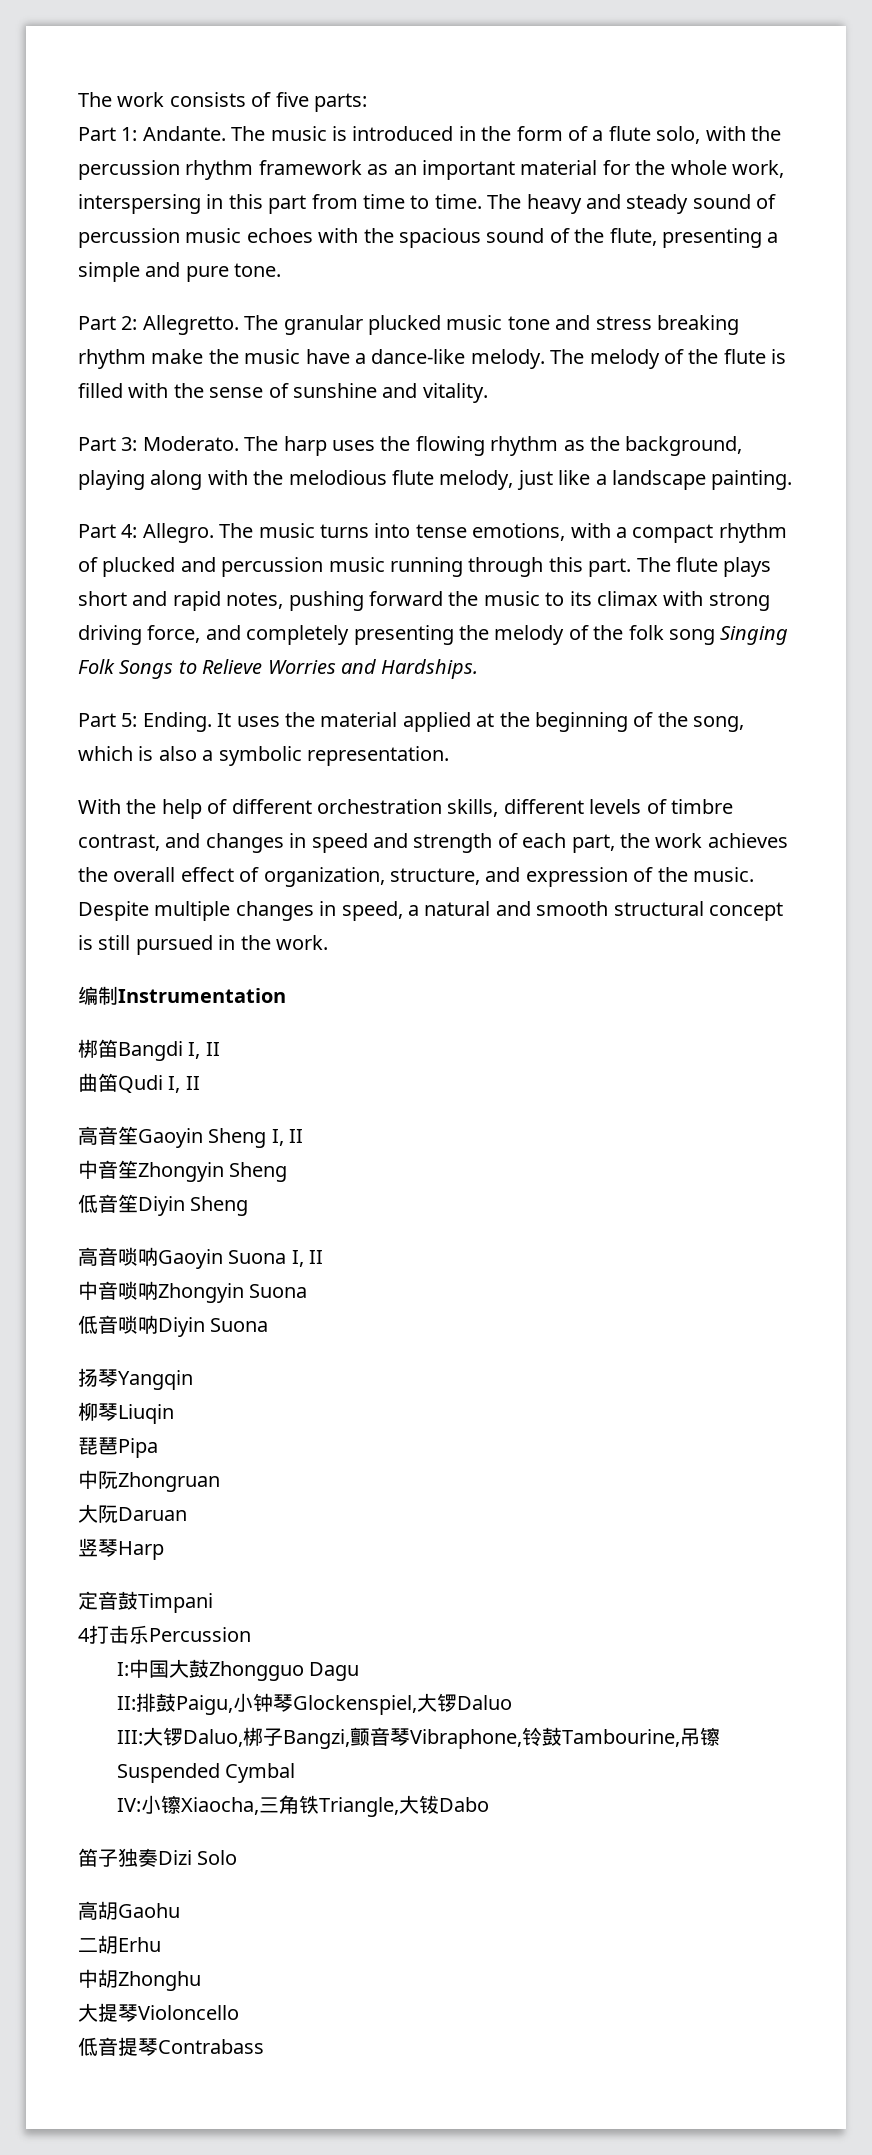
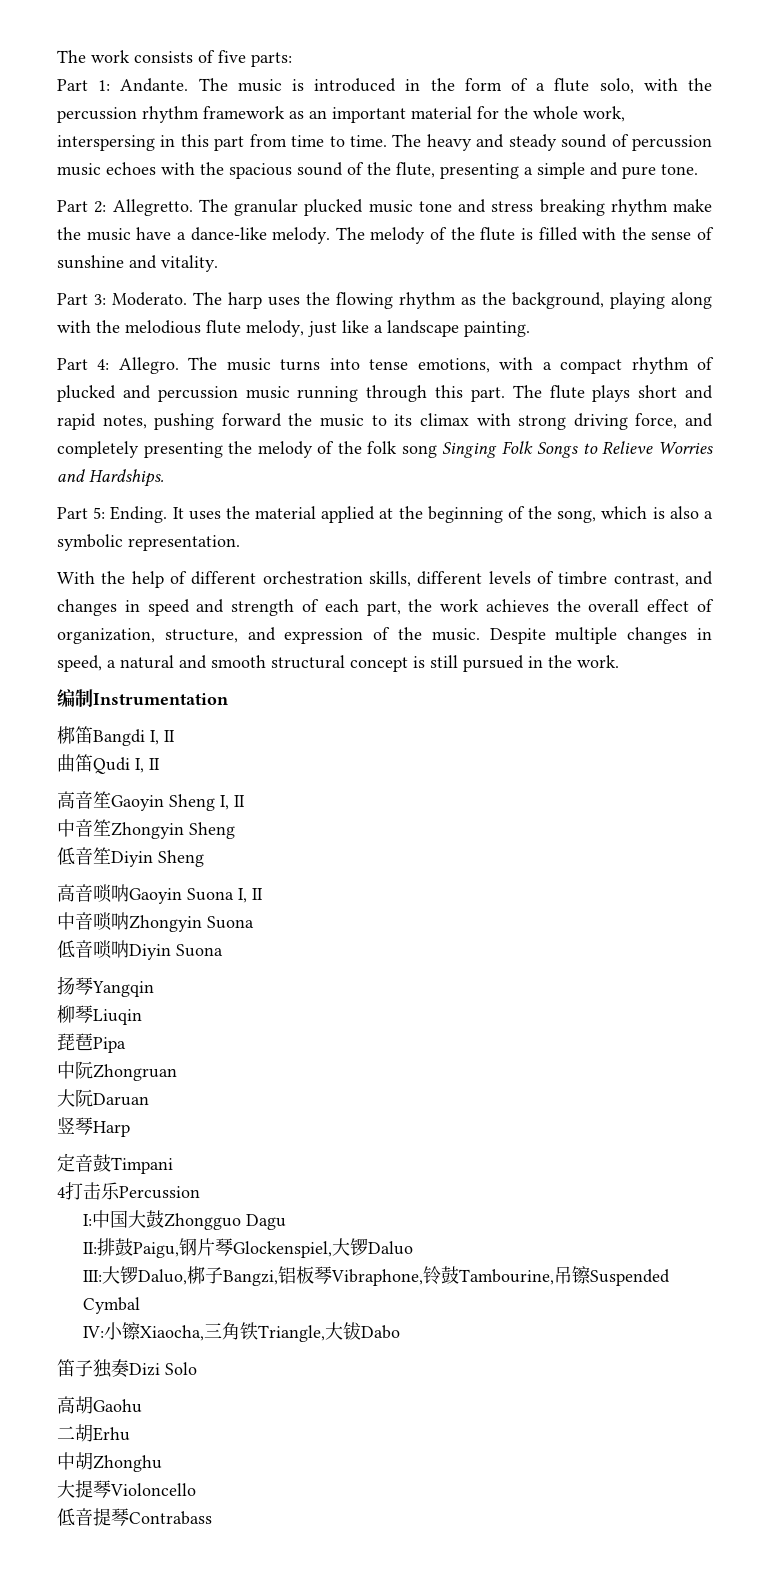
[233,1693,274,1712] 小钟 -> [179,1238,216,1256] 钢片
[350,1727,391,1746] 颤音 -> [278,1266,315,1284] 铝板

